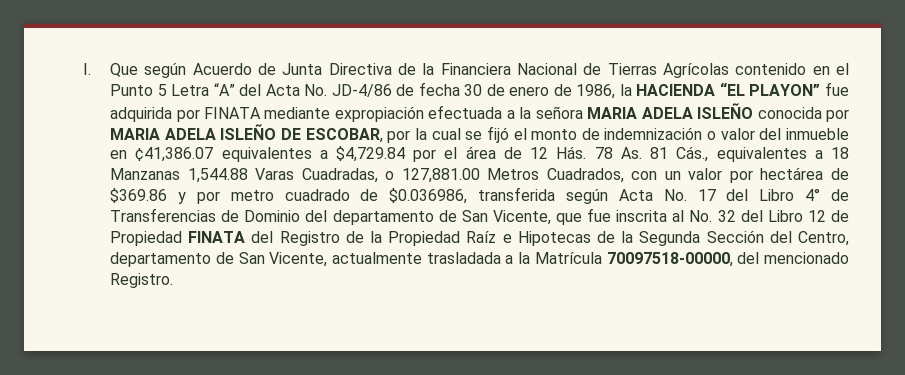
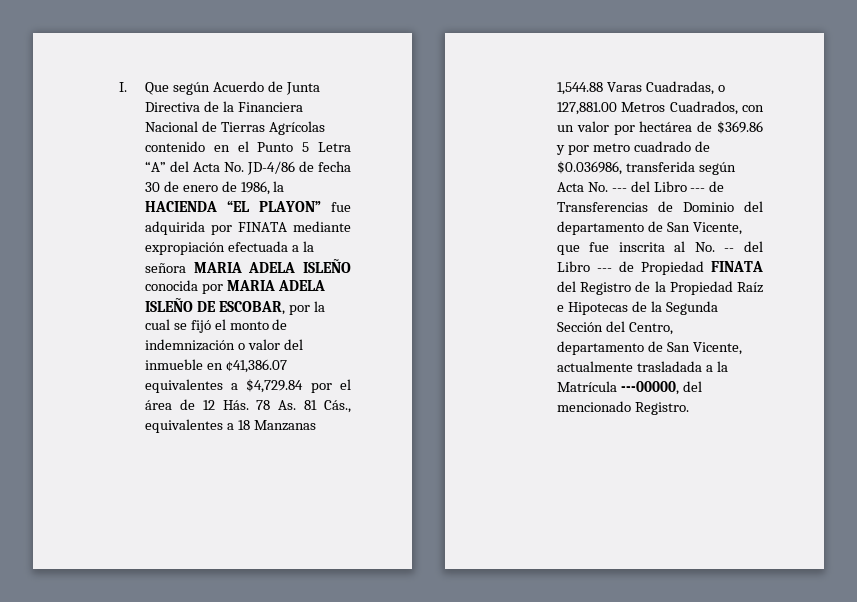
[697,188,821,201] 17 del Libro 4° -> [611,181,706,192] --- del Libro ---
[717,210,826,222] 32 del Libro 12 -> [724,241,763,252] [556,261,612,272] -- del Libro ---
[606,252,733,267] 70097518-00000, -> [620,381,679,395] ---00000,

